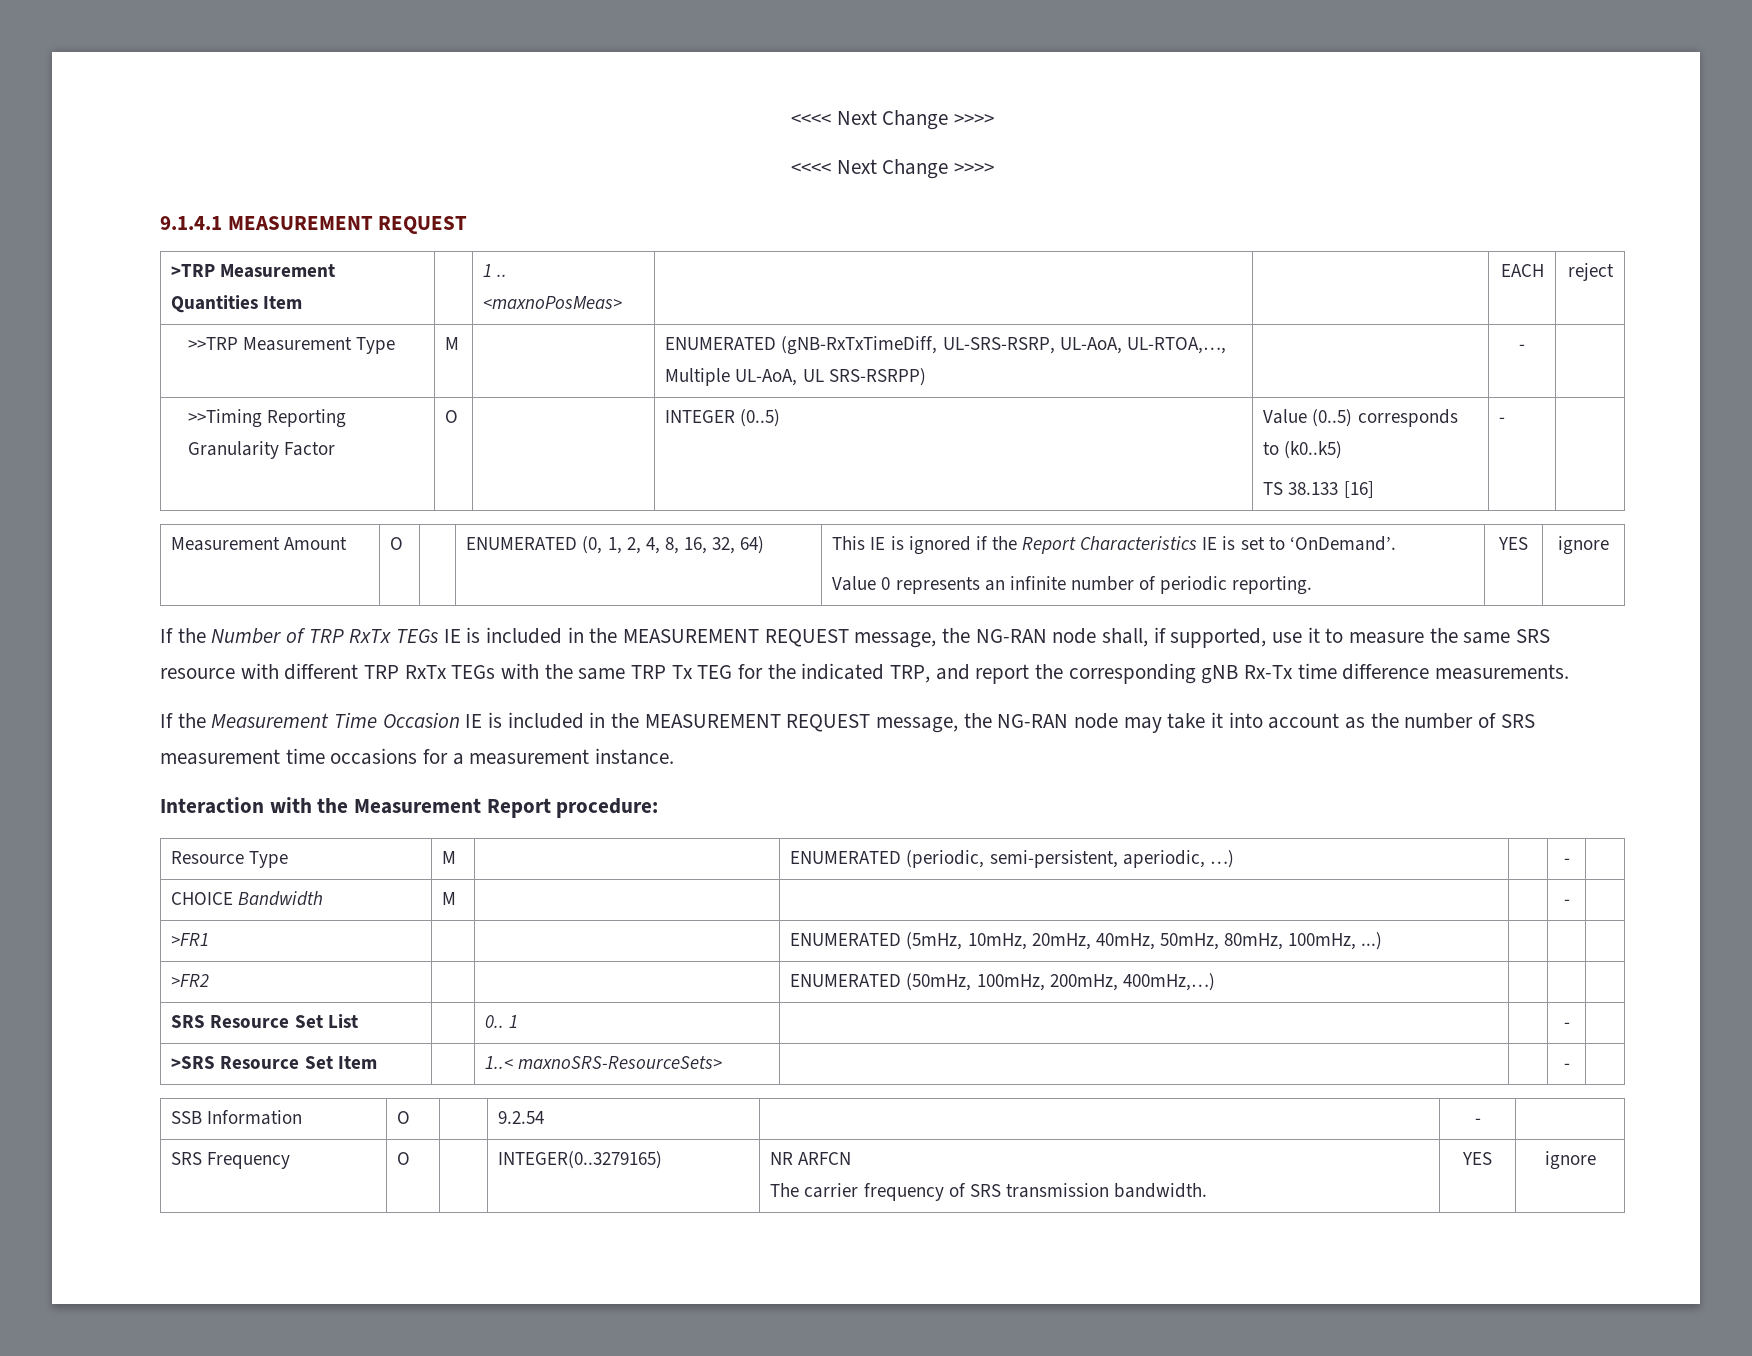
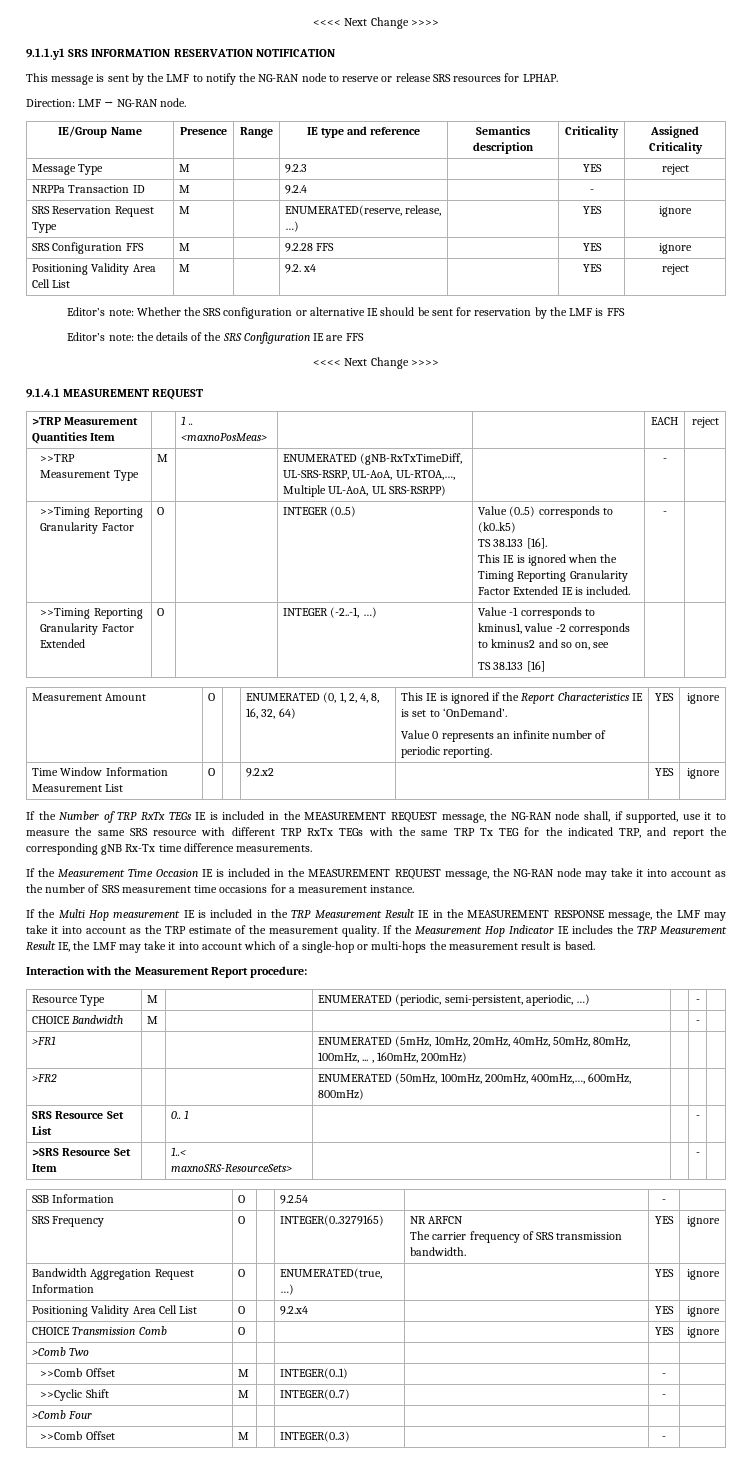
[790,110,995,130] <<<< Next Change >>>> -> [313,17,439,29] [26,48,335,60] [26,73,558,85] [26,98,186,107] [58,126,142,138] [180,127,227,135] [240,127,273,138] [306,126,421,138] [476,126,530,135] [473,142,534,154] [565,126,619,138] [650,126,699,138] [648,142,703,154] [32,164,104,175] [179,164,191,172] [285,164,308,173] [582,164,602,172] [661,164,689,175] [32,185,145,193] [179,185,191,193] [285,185,308,194] [589,189,594,193] [32,206,154,217] [32,222,58,233] [179,206,191,214] [285,205,442,216] [285,221,300,232] [582,206,602,214] [659,206,692,217] [32,242,144,254] [179,243,191,251] [285,243,335,252] [582,243,602,251] [659,243,692,254] [32,263,156,275] [32,279,71,288] [179,264,191,272] [285,264,317,273] [582,264,602,272] [661,264,689,275] [67,307,625,319] [67,332,364,344] <<<< Next Change >>>> // 9.1.1.y1 SRS INFORMATION RESERVATION NOTIFICATION // This message is sent by the LMF to notify the NG-RAN node to reserve or release SRS resources for LPHAP. // Direction: LMF → NG-RAN node. // IE/Group Name | Presence | Range | IE type and reference | Semantics description | Criticality | Assigned Criticality // Message Type | M | | 9.2.3 | | YES | reject // NRPPa Transaction ID | M | | 9.2.4 | | - | // SRS Reservation Request Type | M | | ENUMERATED(reserve, release, …) | | YES | ignore // SRS Configuration FFS | M | | 9.2.28 FFS | | YES | ignore // Positioning Validity Area Cell List | M | | 9.2. x4 | | YES | reject // Editor’s note: Whether the SRS configuration or alternative IE should be sent for reservation by the LMF is FFS // Editor’s note: the details of the SRS Configuration IE are FFS
(1343, 450) none -> [478,538,547,549] [478,554,618,566] [478,570,628,582] [478,586,630,595] [662,511,667,515] [40,608,143,619] [40,623,134,635] [40,639,86,648] [157,608,165,616] [283,607,377,618] [478,607,595,619] [478,623,630,635] [478,639,610,650] // TS 38.133 [16]. // This IE is ignored when the Timing Reporting Granularity Factor Extended IE is included. | - | // >>Timing Reporting Granularity Factor Extended | O | | INTEGER (-2..-1, …) | Value -1 corresponds to kminus1, value -2 corresponds to kminus2 and so on, see
[1499,417,1506,423] - -> (545, 666) none
(1609, 545) none -> [32,767,168,776] [32,784,124,792] [208,768,216,776] [246,768,275,777] [655,768,674,776] [686,768,720,779] // Time Window Information Measurement List | O | | 9.2.x2 | | YES | ignore
(675, 756) none -> [26,909,727,921] [26,925,727,937] [26,941,595,953] // If the Multi Hop measurement IE is included in the TRP Measurement Result IE in the MEASUREMENT RESPONSE message, the LMF may take it into account as the TRP estimate of the measurement quality. If the Measurement Hop Indicator IE includes the TRP Measurement Result IE, the LMF may take it into account which of a single-hop or multi-hops the measurement result is based.
[1361,932,1383,950] ...) -> [362,1052,467,1063] ... , 160mHz, 200mHz)
[1122,973,1215,991] 400mHz,…) -> [530,1073,632,1084] [318,1089,365,1100] 400mHz,…, 600mHz, 800mHz)
(1596, 1160) none -> [32,1268,194,1280] [32,1284,95,1293] [238,1269,246,1277] [280,1268,383,1279] [280,1284,295,1295] [655,1269,674,1277] [686,1269,720,1280] [32,1305,197,1317] [238,1306,246,1314] [280,1306,309,1315] [655,1306,674,1314] [686,1306,720,1317] [32,1326,167,1335] [238,1327,246,1335] [655,1327,674,1335] [686,1327,720,1338] [32,1347,90,1356] [40,1368,115,1377] [238,1369,250,1377] [280,1368,349,1379] [662,1373,666,1377] [40,1389,109,1401] [238,1390,250,1398] [280,1389,351,1400] [662,1394,666,1398] [32,1410,93,1419] [40,1431,115,1440] [238,1432,250,1440] [280,1431,351,1442] [662,1436,666,1440] // Bandwidth Aggregation Request Information | O | | ENUMERATED(true, …) | | YES | ignore // Positioning Validity Area Cell List | O | | 9.2.x4 | | YES | ignore // CHOICE Transmission Comb | O | | | | YES | ignore // >Comb Two | | | | | | // >>Comb Offset | M | | INTEGER(0..1) | | - | // >>Cyclic Shift | M | | INTEGER(0..7) | | - | // >Comb Four | | | | | | // >>Comb Offset | M | | INTEGER(0..3) | | - |

